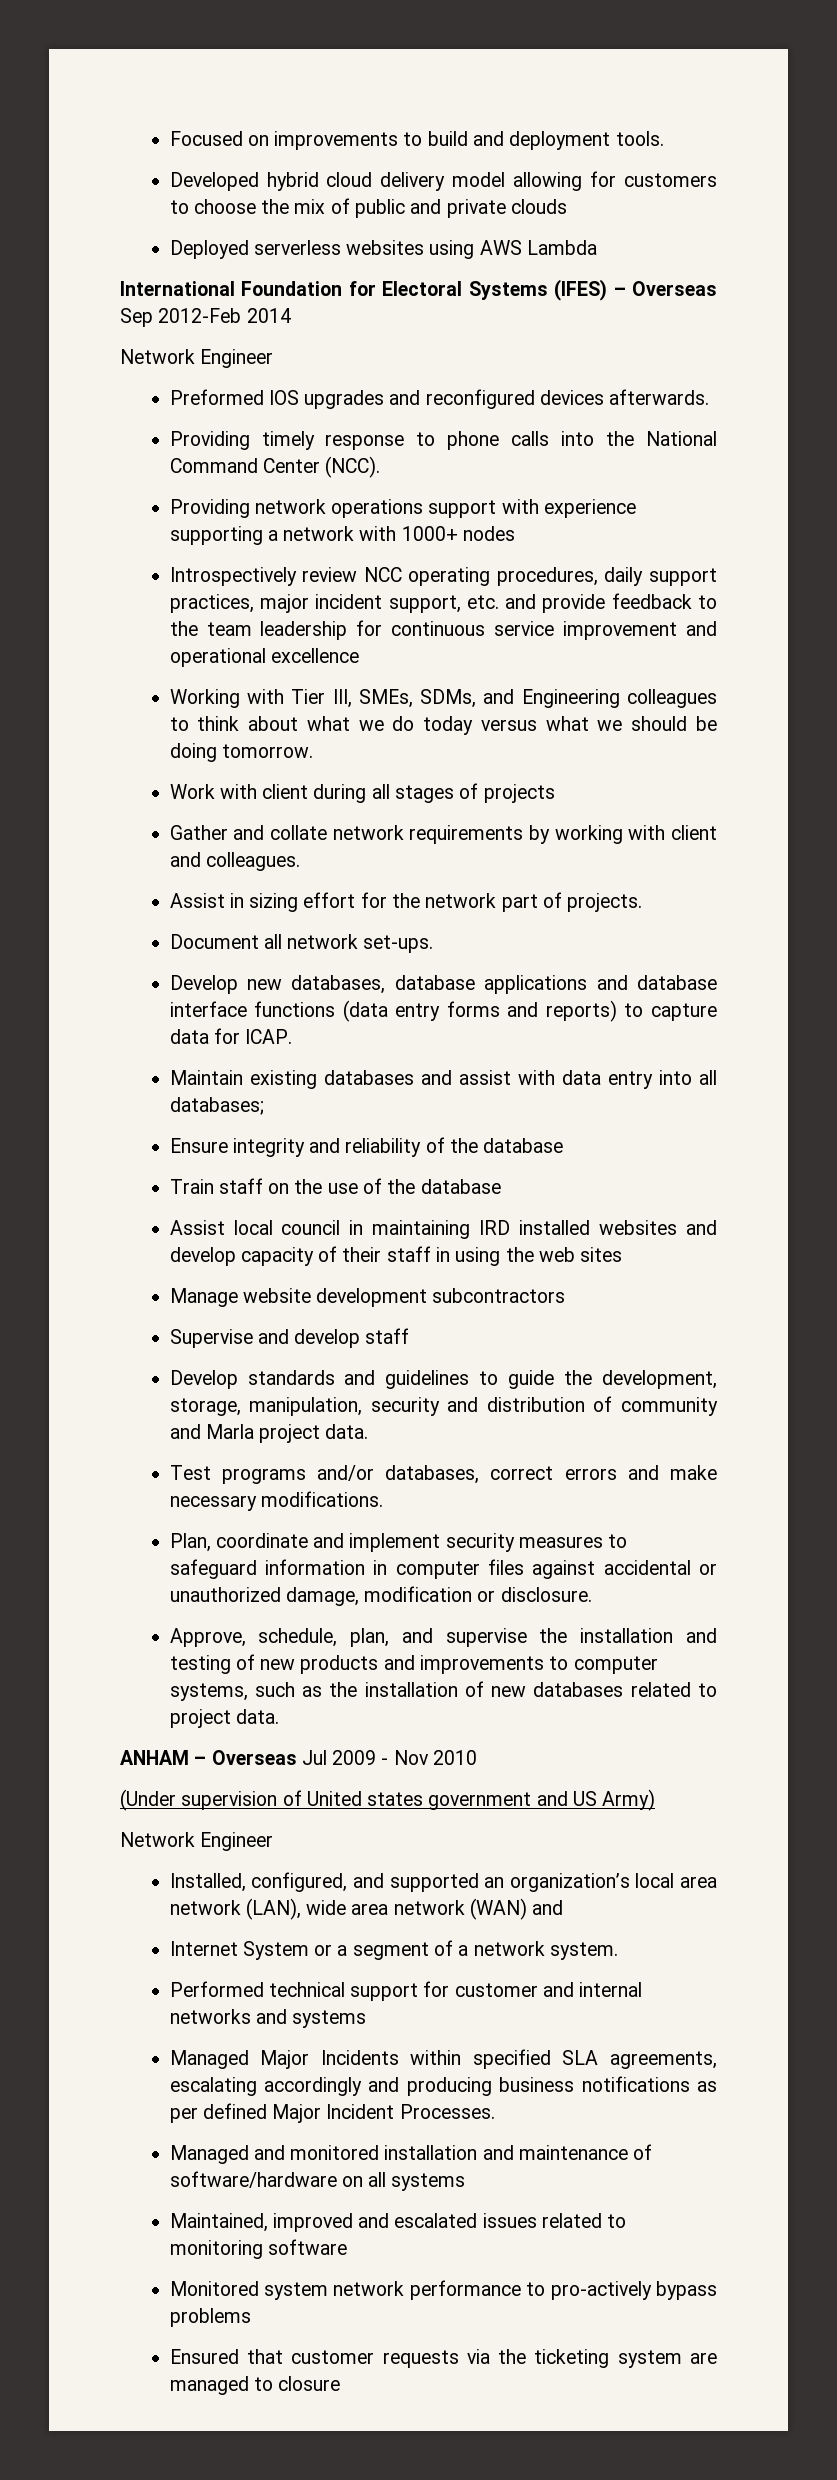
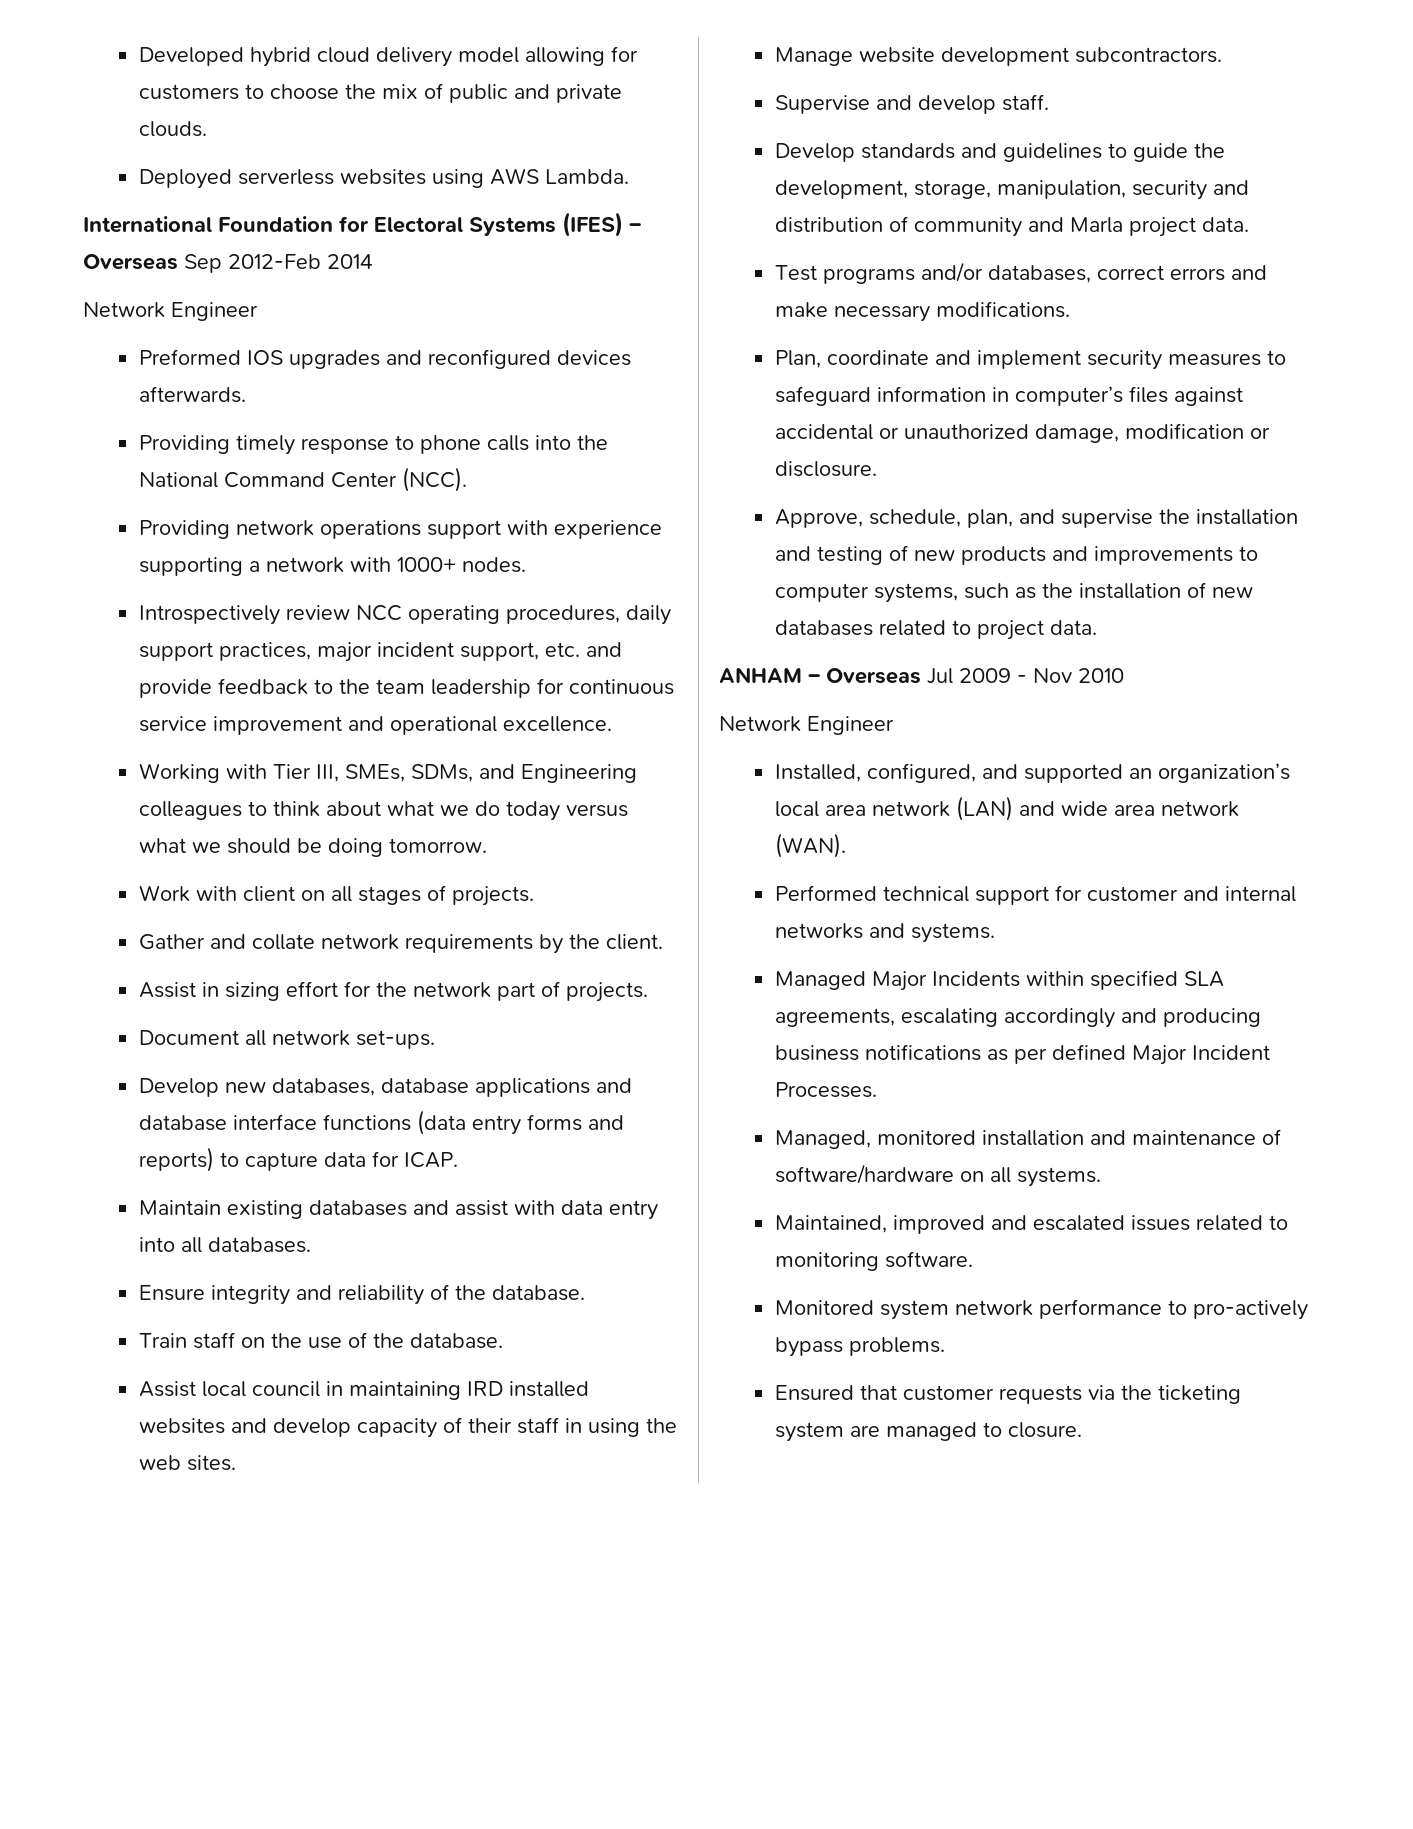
[169,131,664,150] Focused on improvements to build and deployment tools. // -> (138, 56) none
[510,199,567,214] clouds -> [138,121,207,137] clouds.
[526,240,597,255] Lambda -> [544,169,629,184] Lambda.
[462,526,515,541] nodes -> [461,557,526,573] nodes.
[270,648,359,663] excellence -> [502,716,612,732] excellence.
[313,784,367,803] during -> [300,890,325,901] on
[483,784,555,803] projects -> [451,886,534,906] projects.
[554,825,717,844] [169,852,300,871] working with client and colleagues. -> [568,934,663,950] the client.
[169,1097,264,1115] databases; -> [207,1237,311,1253] databases.
[483,1138,564,1153] database -> [491,1285,585,1301] database.
[420,1179,501,1194] database -> [409,1333,503,1349] database.
[580,1247,623,1262] sites -> [186,1455,236,1471] sites.
[432,1288,566,1303] subcontractors -> [1074,47,1222,63] subcontractors.
[365,1328,410,1344] staff -> [1001,94,1049,111] staff.
[395,1561,480,1579] computer -> [1014,386,1123,406] computer’s
[120,1789,656,1811] // (Under supervision of United states government and US Army) -> (1124, 675) none
[245,1898,301,1920] (LAN), -> [955,796,1055,821] (LAN) and
[469,1898,564,1920] [169,1940,618,1960] (WAN) and // Internet System or a segment of a network system. -> [774,833,846,858] (WAN).
[292,2010,367,2028] systems -> [910,923,995,943] systems.
[169,2145,285,2164] Managed and -> [774,1130,871,1149] Managed,
[391,2173,466,2191] systems -> [1016,1167,1101,1187] systems.
[267,2239,347,2255] software -> [884,1251,973,1268] software.
[169,2308,251,2327] problems -> [848,1337,945,1356] problems.
[278,2376,341,2391] closure -> [1007,1422,1082,1438] closure.

